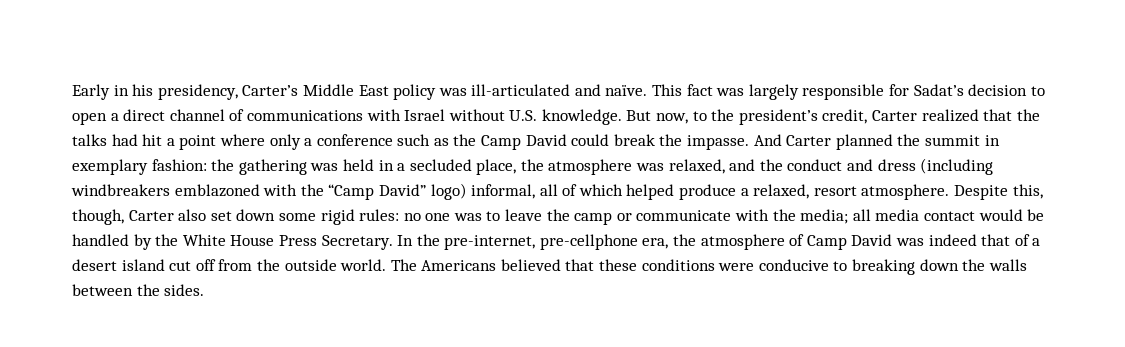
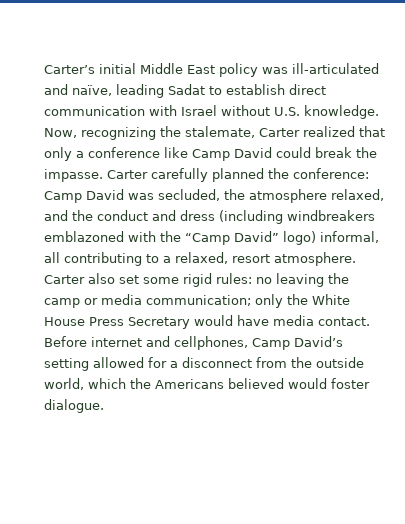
[72,84,299,100] Early in his presidency, Carter’s -> [44,63,136,74] Carter’s initial
[605,84,1045,100] [72,109,363,125] naïve. This fact was largely responsible for Sadat’s decision to open a direct channel of communications -> [72,84,326,98] [44,106,145,116] naïve, leading Sadat to establish direct communication
[626,109,1040,125] [72,134,477,150] But now, to the president’s credit, Carter realized that the talks had hit a point where only a conference such as the -> [44,126,385,140] [44,147,188,161] Now, recognizing the stalemate, Carter realized that only a conference like
[753,134,1000,150] [72,159,665,175] And Carter planned the summit in exemplary fashion: the gathering was held in a secluded place, the atmosphere was -> [107,168,369,182] [44,189,327,203] Carter carefully planned the conference: Camp David was secluded, the atmosphere
[562,184,737,200] of which helped produce -> [64,252,159,266] contributing to
[954,184,1043,200] [72,209,124,225] Despite this, though, -> (356, 259) none
[236,209,276,221] down -> (139, 279) none
[425,209,1045,225] [72,234,1041,250] [72,259,1027,275] [72,284,205,296] one was to leave the camp or communicate with the media; all media contact would be handled by the White House Press Secretary. In the pre-internet, pre-cellphone era, the atmosphere of Camp David was indeed that of a desert island cut off from the outside world. The Americans believed that these conditions were conducive to breaking down the walls between the sides. -> [276,273,349,287] [44,294,350,308] [44,315,370,329] [44,336,343,350] [44,357,364,371] [44,378,370,390] [44,399,104,413] leaving the camp or media communication; only the White House Press Secretary would have media contact. Before internet and cellphones, Camp David’s setting allowed for a disconnect from the outside world, which the Americans believed would foster dialogue.

